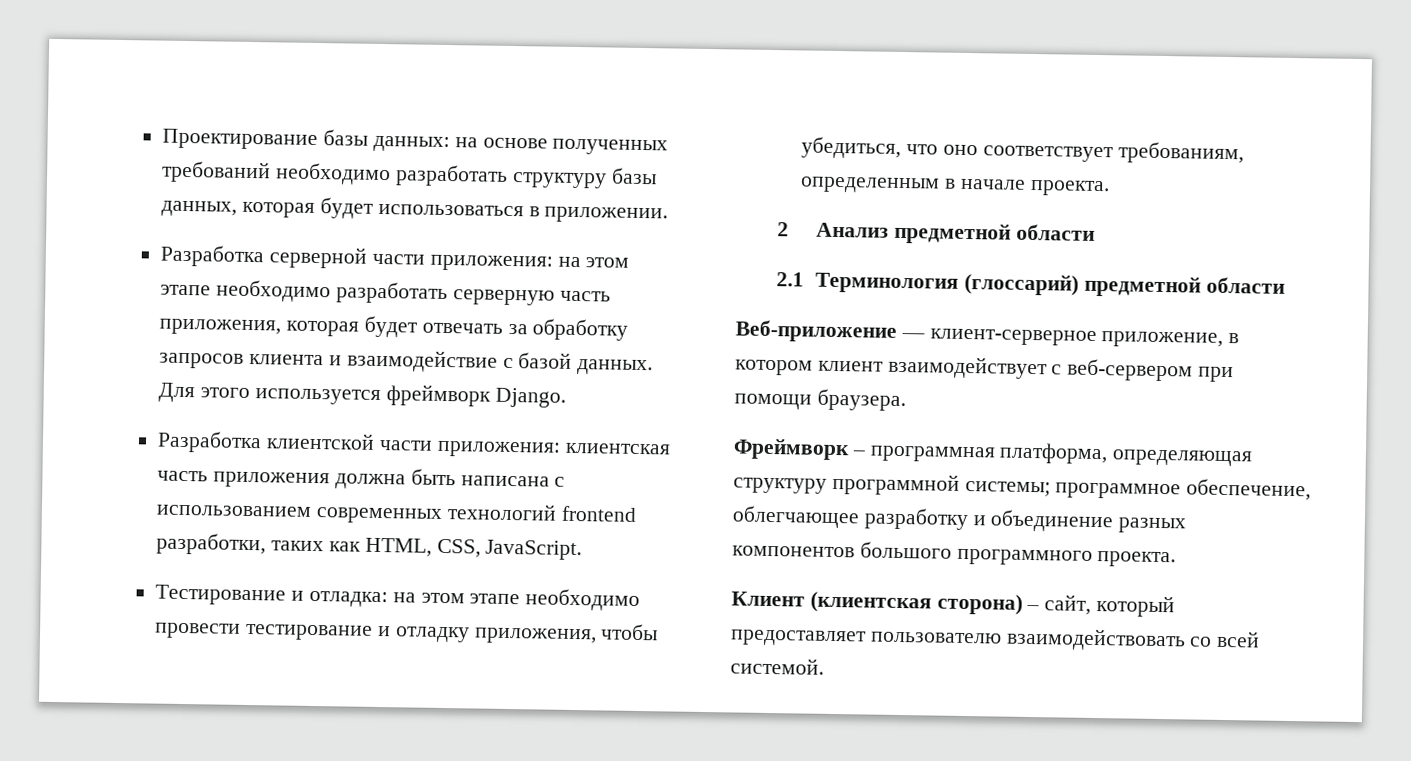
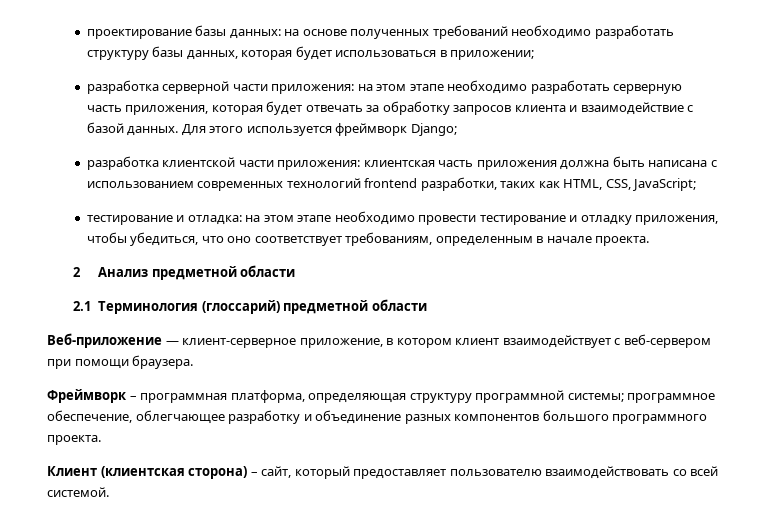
[162,128,319,151] Проектирование -> [86,29,192,39] проектирование
[544,206,669,224] [160,244,266,268] приложении. // Разработка -> [450,50,535,60] [86,80,159,94] приложении; // разработка
[494,387,566,408] [157,430,263,454] Django. // Разработка -> [410,123,457,136] [86,156,159,170] Django; // разработка
[485,539,583,561] [155,584,287,606] JavaScript. // Тестирование -> [632,178,697,191] [86,215,173,225] JavaScript; // тестирование

